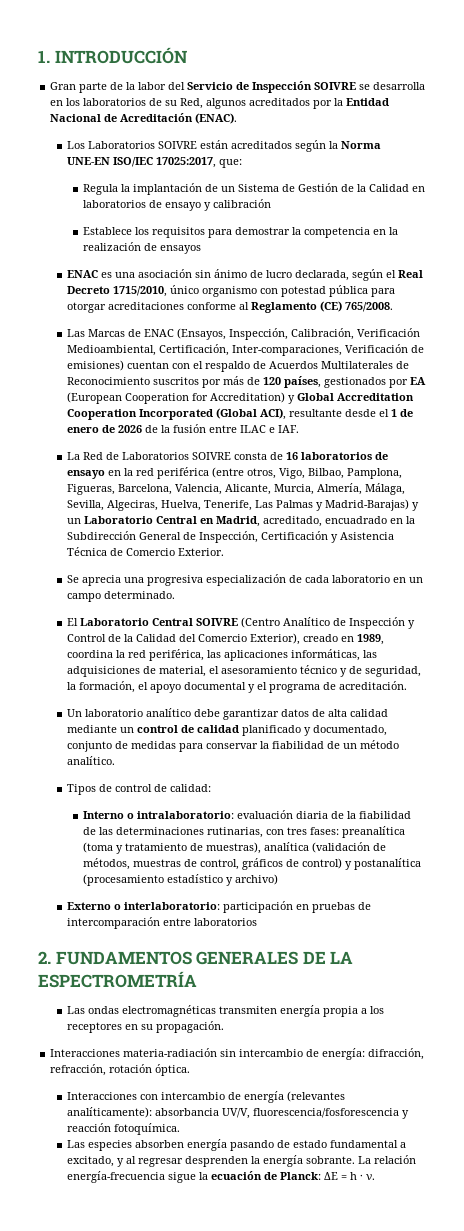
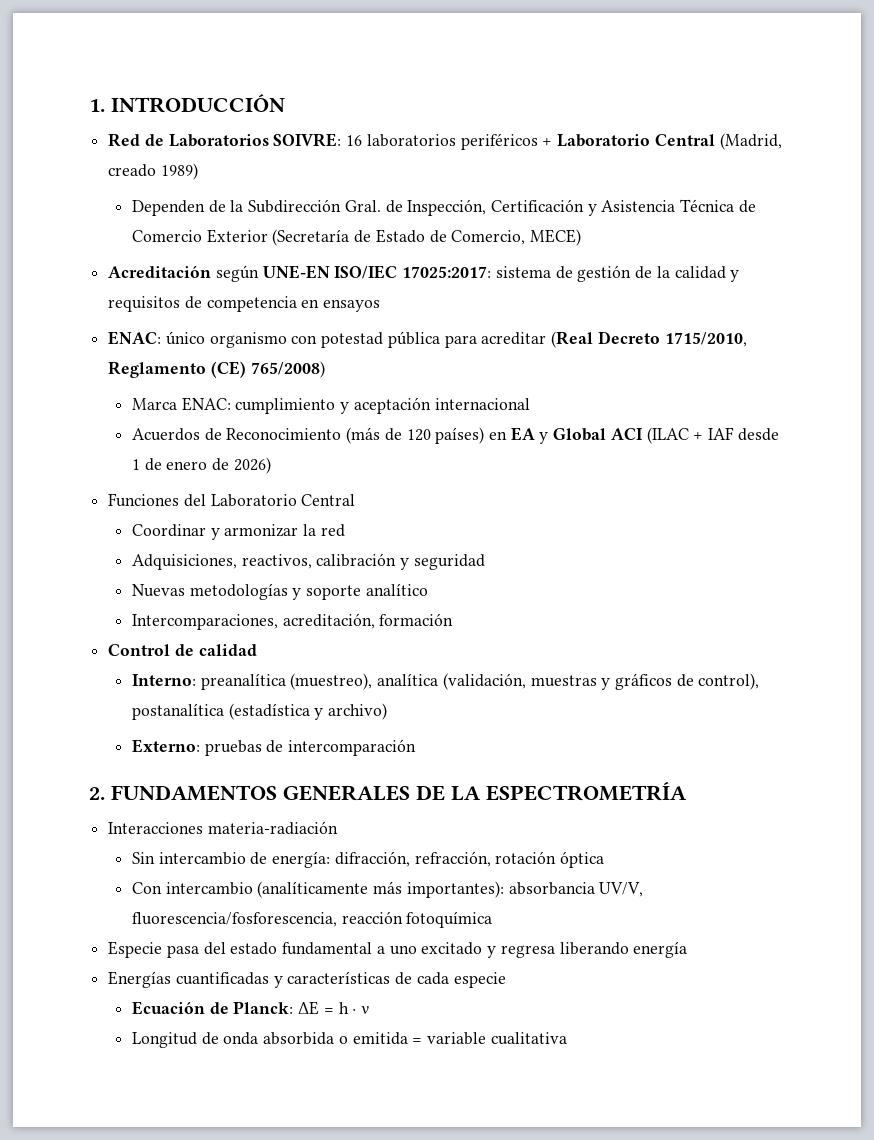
[50,81,426,93] [50,98,390,109] [50,113,238,124] [66,140,381,152] [66,157,242,168] [83,183,426,195] [83,199,272,211] [83,227,399,238] [83,242,202,254] [66,269,423,281] [66,285,395,297] [66,301,393,313] [66,328,420,340] [66,344,424,356] [66,360,409,372] [66,376,426,388] [66,392,414,404] [66,408,413,420] [66,424,299,433] [66,452,388,460] [66,467,402,479] [66,483,405,495] [66,499,419,511] [66,516,403,527] Gran parte de la labor del Servicio de Inspección SOIVRE se desarrolla en los laboratorios de su Red, algunos acreditados por la Entidad Nacional de Acreditación (ENAC). // Los Laboratorios SOIVRE están acreditados según la Norma UNE-EN ISO/IEC 17025:2017, que: // Regula la implantación de un Sistema de Gestión de la Calidad en laboratorios de ensayo y calibración // Establece los requisitos para demostrar la competencia en la realización de ensayos // ENAC es una asociación sin ánimo de lucro declarada, según el Real Decreto 1715/2010, único organismo con potestad pública para otorgar acreditaciones conforme al Reglamento (CE) 765/2008. // Las Marcas de ENAC (Ensayos, Inspección, Calibración, Verificación Medioambiental, Certificación, Inter-comparaciones, Verificación de emisiones) cuentan con el respaldo de Acuerdos Multilaterales de Reconocimiento suscritos por más de 120 países, gestionados por EA (European Cooperation for Accreditation) y Global Accreditation Cooperation Incorporated (Global ACI), resultante desde el 1 de enero de 2026 de la fusión entre ILAC e IAF. // La Red de Laboratorios SOIVRE consta de 16 laboratorios de ensayo en la red periférica (entre otros, Vigo, Bilbao, Pamplona, Figueras, Barcelona, Valencia, Alicante, Murcia, Almería, Málaga, Sevilla, Algeciras, Huelva, Tenerife, Las Palmas y Madrid-Barajas) y un Laboratorio Central en Madrid, acreditado, encuadrado en -> [108,133,782,150] [108,163,198,180] [131,200,226,216] Red de Laboratorios SOIVRE: 16 laboratorios periféricos + Laboratorio Central (Madrid, creado 1989) // Dependen de
[138,532,181,540] General -> [344,200,381,212] Gral.
[177,548,224,556] [66,574,423,586] [66,591,175,602] [66,617,415,629] [66,633,384,645] [66,649,377,661] [66,665,421,677] [66,681,407,693] [66,708,388,720] [66,725,387,736] [66,740,399,752] [66,756,115,765] [66,784,211,795] [83,810,412,819] [83,826,406,838] [83,842,387,854] [83,858,422,870] [83,874,279,886] [66,901,309,913] Exterior. // Se aprecia una progresiva especialización de cada laboratorio en un campo determinado. // El Laboratorio Central SOIVRE (Centro Analítico de Inspección y Control de la Calidad del Comercio Exterior), creado en 1989, coordina la red periférica, las aplicaciones informáticas, las adquisiciones de material, el asesoramiento técnico y de seguridad, la formación, el apoyo documental y el programa de acreditación. // Un laboratorio analítico debe garantizar datos de alta calidad mediante un control de calidad planificado y documentado, conjunto de medidas para conservar la fiabilidad de un método analítico. // Tipos de control de calidad: // Interno o intralaboratorio: evaluación diaria de la fiabilidad de las determinaciones rutinarias, con tres fases: preanalítica (toma y tratamiento de muestras), analítica (validación de métodos, muestras de control, gráficos de control) y postanalítica (procesamiento estadístico y archivo) // Externo o interlaboratorio: participación en -> [206,229,581,246] [108,265,740,282] [108,296,381,312] [108,331,747,348] [108,361,325,378] [131,397,530,414] [131,427,779,444] [131,457,271,474] [108,493,356,507] [131,524,345,540] [131,553,485,570] [131,583,428,600] [131,613,454,630] [108,644,257,656] [131,673,760,690] [131,703,388,720] [131,739,200,753] Exterior (Secretaría de Estado de Comercio, MECE) // Acreditación según UNE-EN ISO/IEC 17025:2017: sistema de gestión de la calidad y requisitos de competencia en ensayos // ENAC: único organismo con potestad pública para acreditar (Real Decreto 1715/2010, Reglamento (CE) 765/2008) // Marca ENAC: cumplimiento y aceptación internacional // Acuerdos de Reconocimiento (más de 120 países) en EA y Global ACI (ILAC + IAF desde 1 de enero de 2026) // Funciones del Laboratorio Central // Coordinar y armonizar la red // Adquisiciones, reactivos, calibración y seguridad // Nuevas metodologías y soporte analítico // Intercomparaciones, acreditación, formación // Control de calidad // Interno: preanalítica (muestreo), analítica (validación, muestras y gráficos de control), postanalítica (estadística y archivo) // Externo:
[162,918,257,926] entre laboratorios -> (417, 747) none
[66,1005,384,1017] [66,1021,224,1033] // Las ondas electromagnéticas transmiten energía propia a los receptores en su propagación. -> (687, 791) none
[220,1049,237,1057] sin -> [131,852,155,864] // Sin
[155,1064,191,1076] [66,1091,345,1103] [66,1107,409,1119] [66,1123,180,1135] [66,1139,406,1151] [66,1155,416,1167] [66,1171,262,1183] óptica. // Interacciones con intercambio de energía (relevantes analíticamente): absorbancia UV/V, fluorescencia/fosforescencia y reacción fotoquímica. // Las especies absorben energía pasando de estado fundamental a excitado, y al regresar desprenden la energía sobrante. La relación energía-frecuencia sigue la ecuación -> [559,851,604,868] [131,881,644,898] [131,911,493,928] [108,941,688,958] [108,971,506,988] [131,1001,205,1015] óptica // Con intercambio (analíticamente más importantes): absorbancia UV/V, fluorescencia/fosforescencia, reacción fotoquímica // Especie pasa del estado fundamental a uno excitado y regresa liberando energía // Energías cuantificadas y características de cada especie // Ecuación
[365,1174,375,1180] ν. -> [360,1006,369,1014] [131,1032,567,1048] ν // Longitud de onda absorbida o emitida = variable cualitativa

